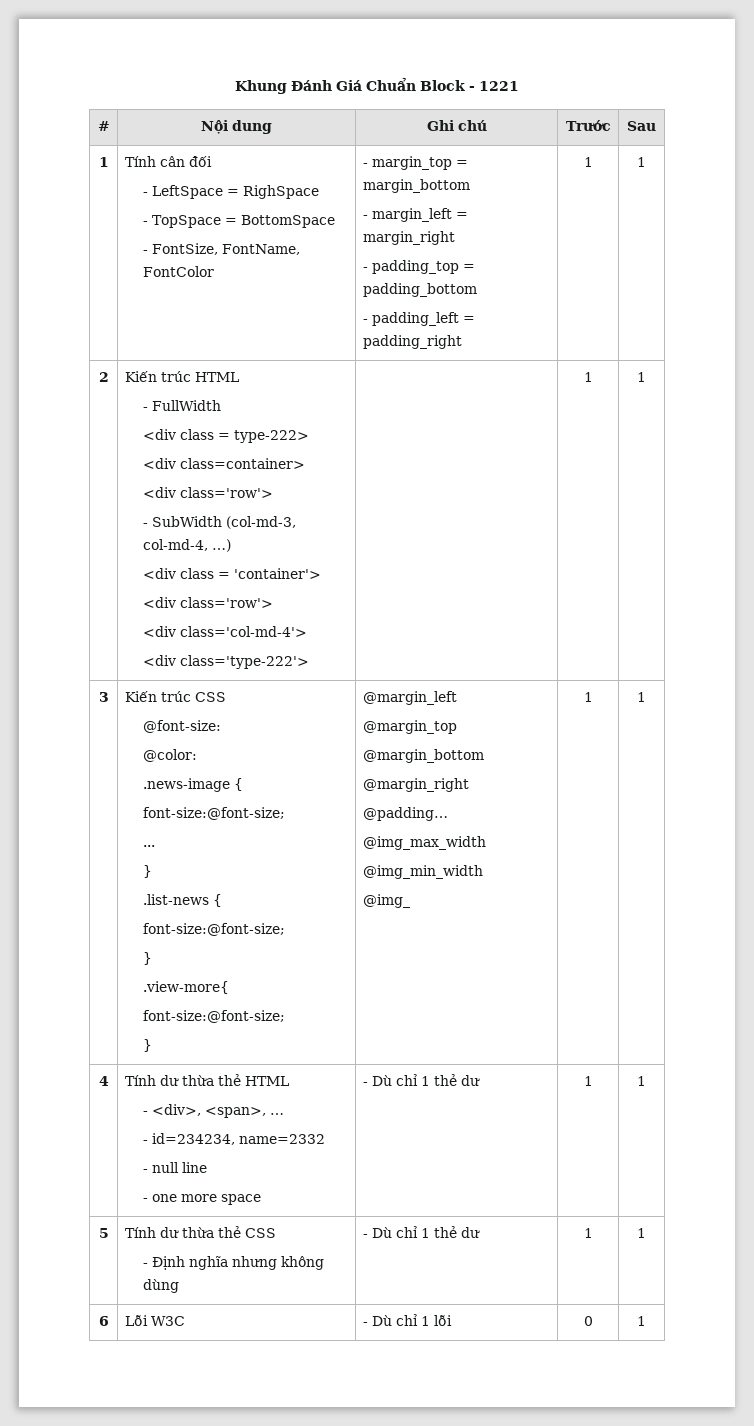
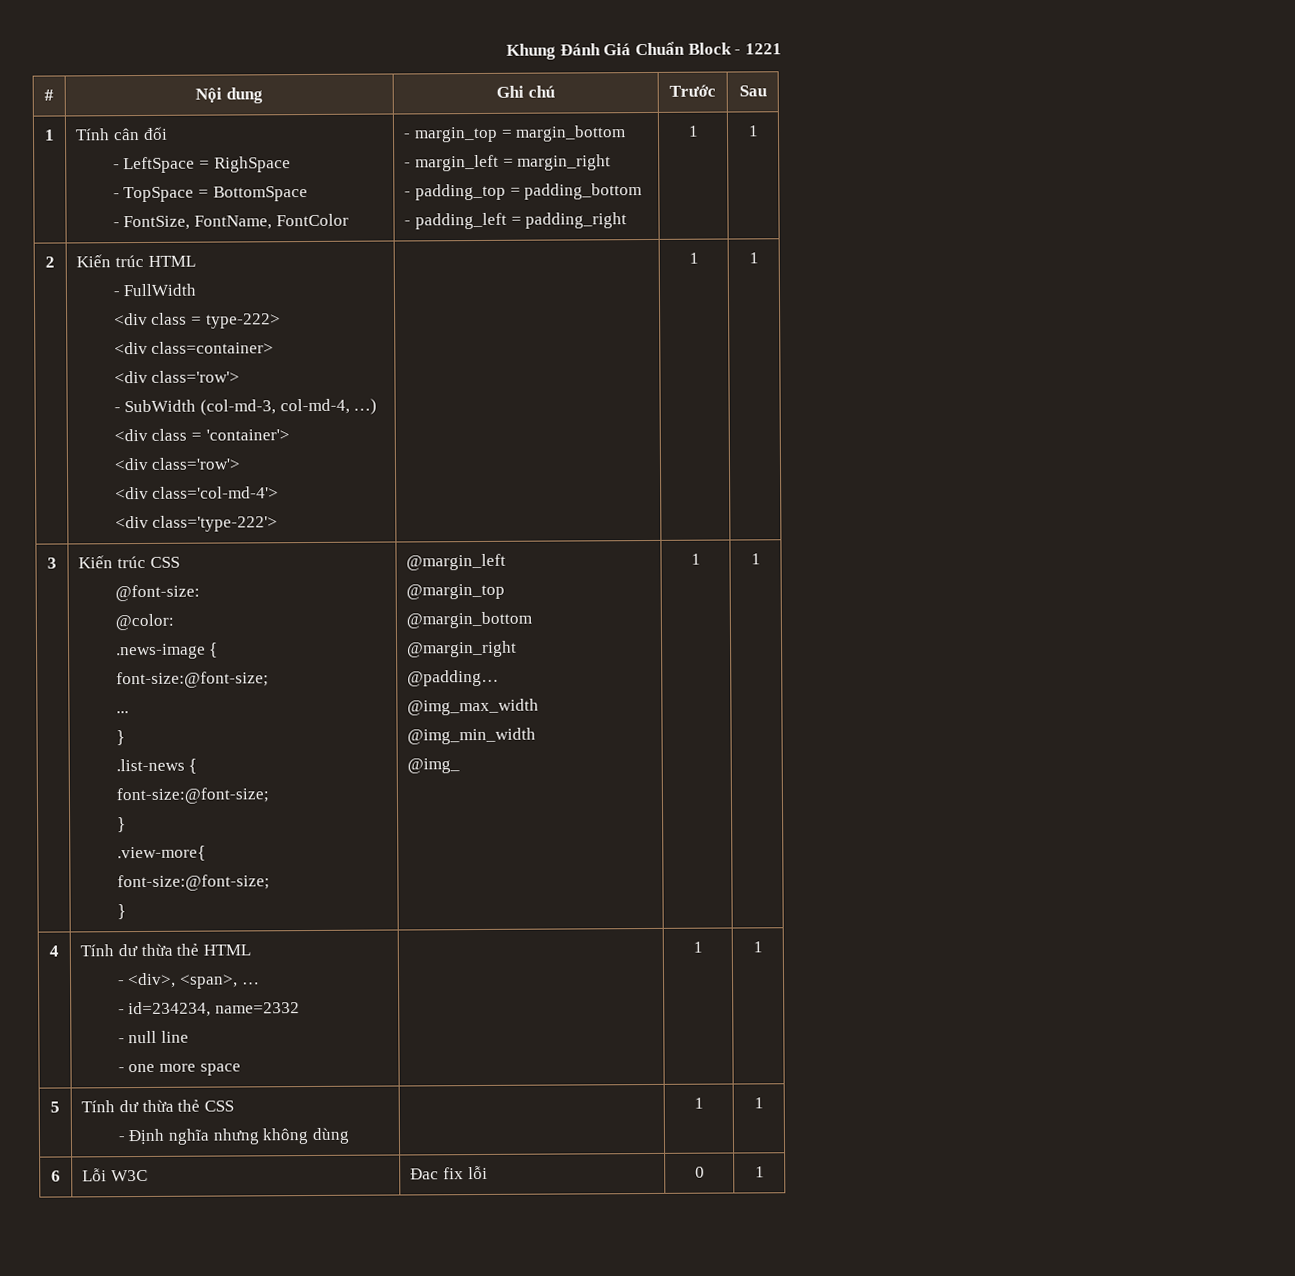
[362,1074,480,1086] - Dù chỉ 1 thẻ dư -> (241, 1069) none
[362,1226,480,1238] - Dù chỉ 1 thẻ dư -> (349, 1135) none
[362,1314,430,1326] - Dù chỉ 1 -> [410,1167,464,1180] Đac fix

